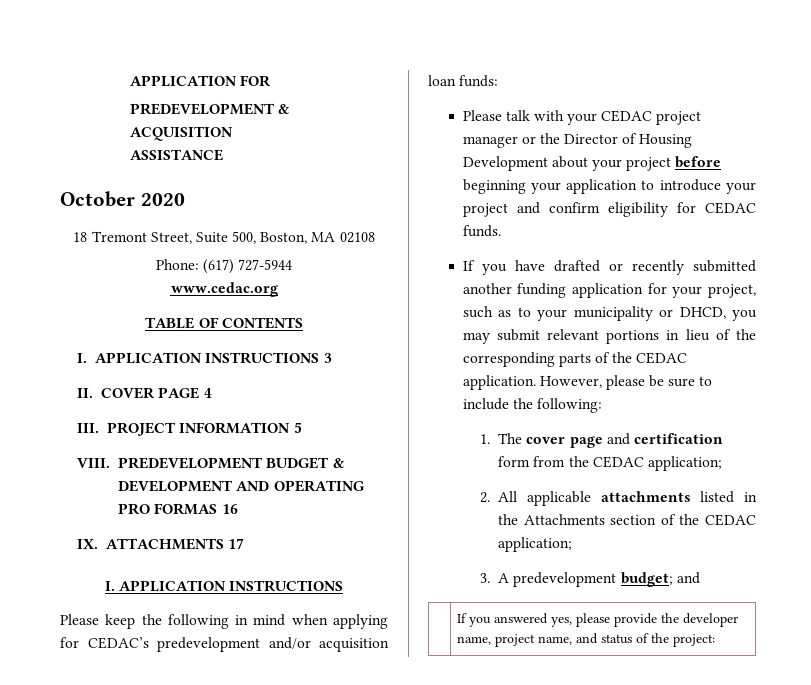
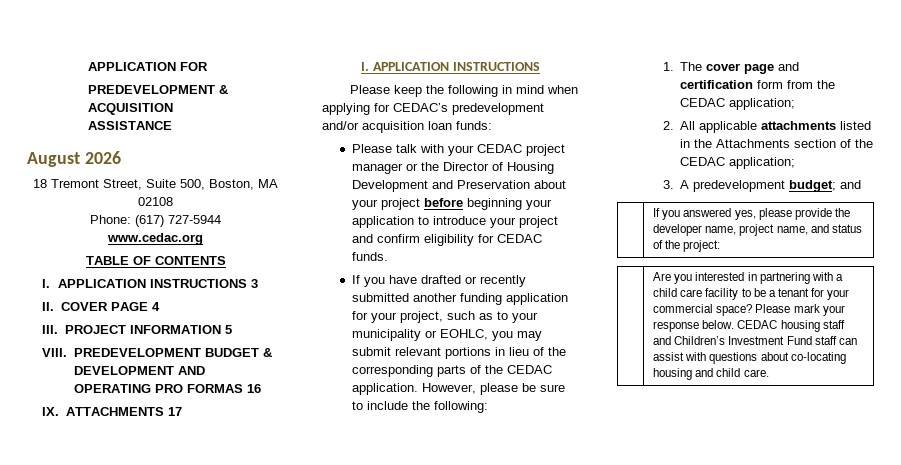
[60,191,185,207] October 2020 -> [27,151,121,167] August 2026
(548, 163) none -> [431,180,530,189] and Preservation
[679,307,726,319] DHCD, -> [439,329,488,340] EOHLC,
(716, 640) none -> [653,272,843,284] [653,288,850,300] [653,304,845,316] [653,320,845,332] [653,336,857,345] [653,352,846,364] [653,368,769,380] // | Are you interested in partnering with a child care facility to be a tenant for your commercial space? Please mark your response below. CEDAC housing staff and Children’s Investment Fund staff can assist with questions about co-locating housing and child care.

